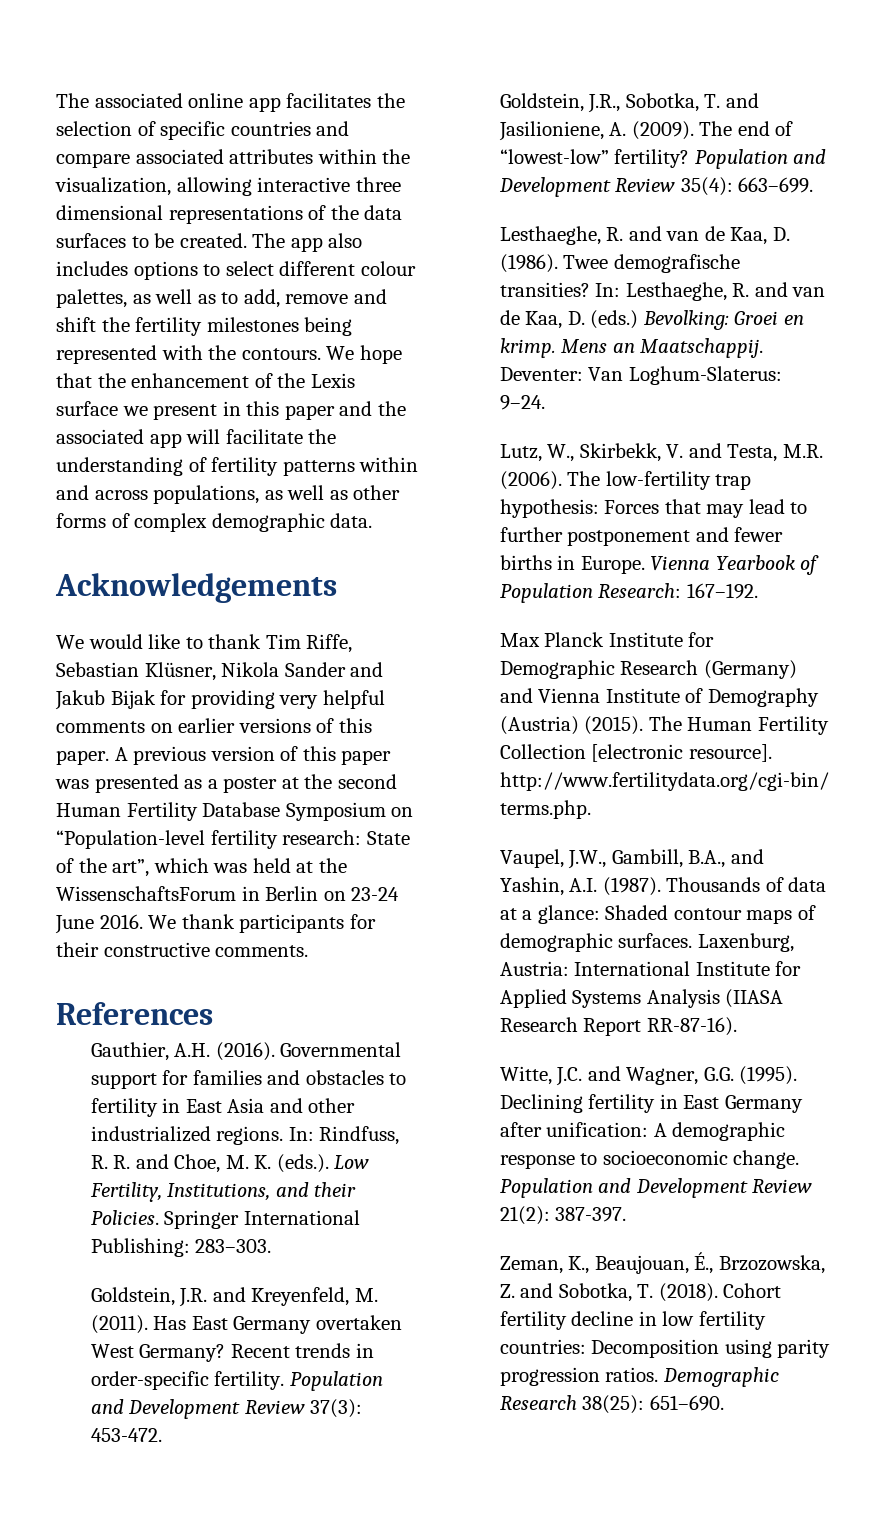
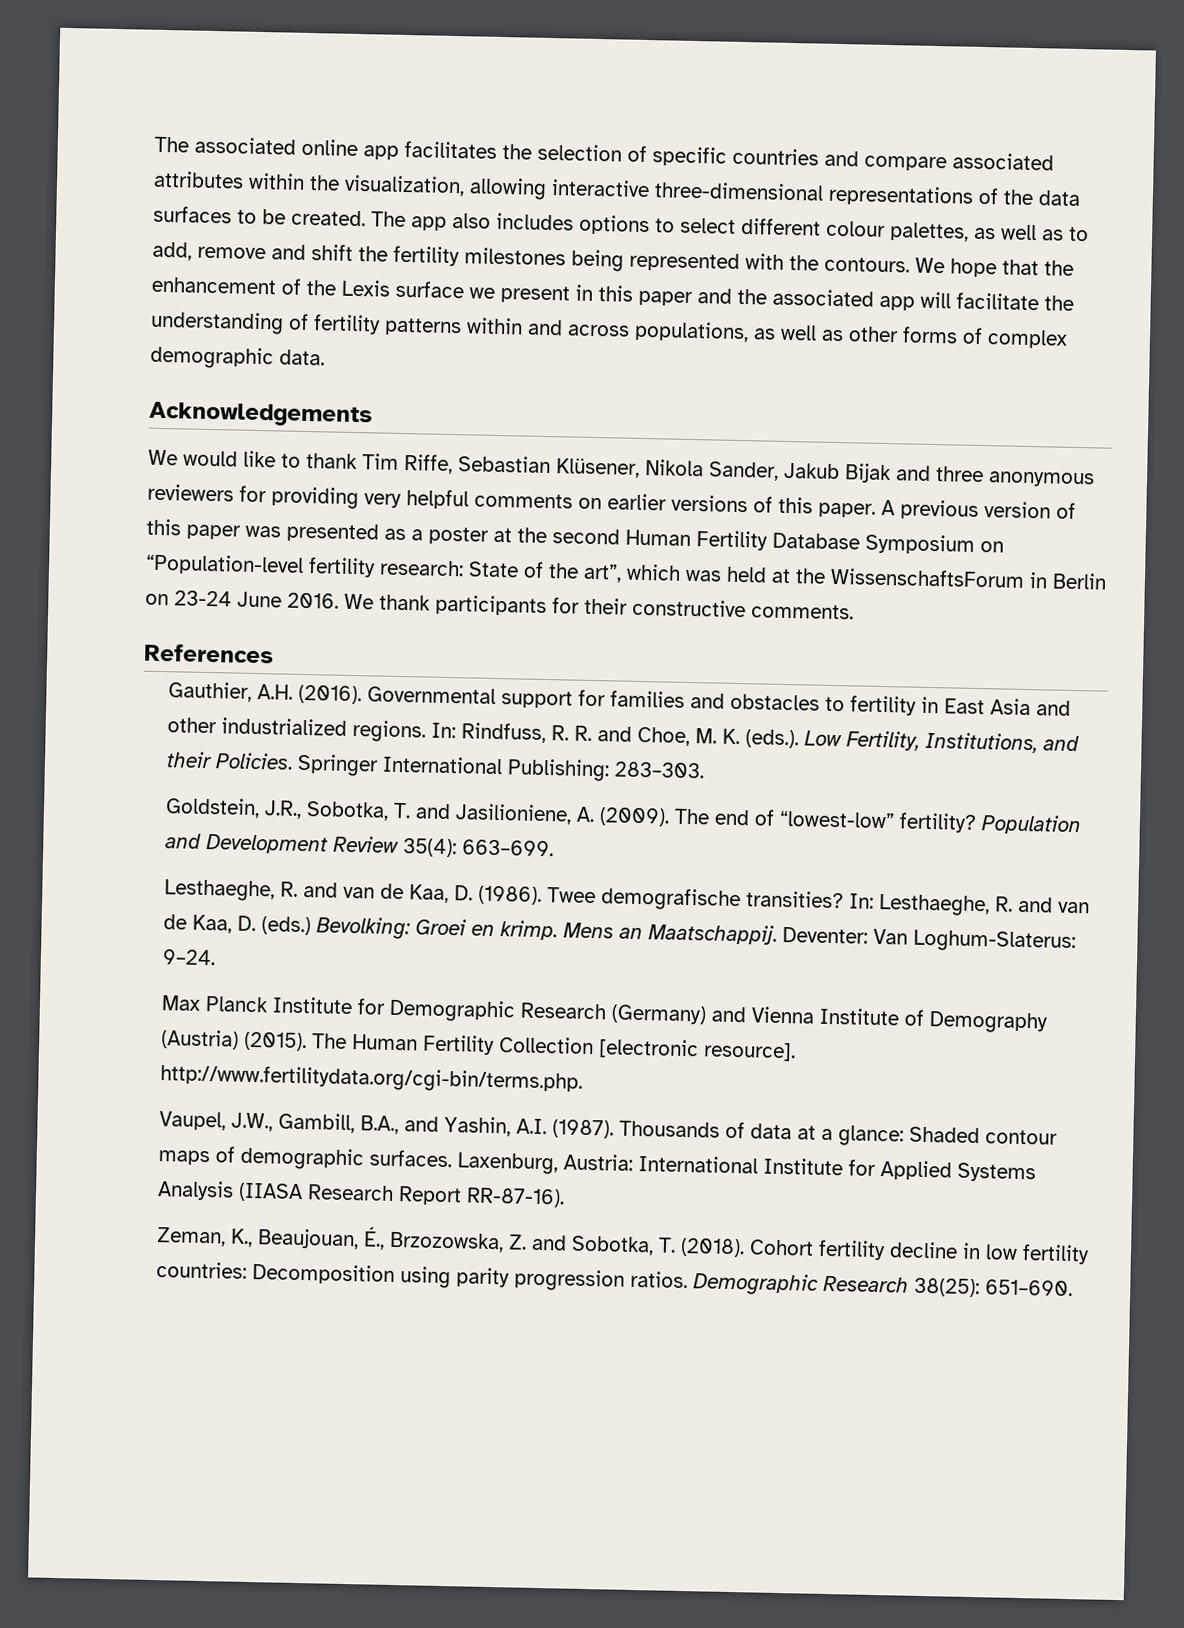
[355,177,401,192] [56,205,163,220] three dimensional -> [654,181,824,201] three-dimensional
[144,662,384,681] [55,690,156,710] Klüsner, Nikola Sander and Jakub Bijak -> [556,457,1095,488] [147,483,234,502] Klüsener, Nikola Sander, Jakub Bijak and three anonymous reviewers
[90,1287,378,1307] [90,1315,402,1334] [90,1343,374,1362] [90,1371,383,1391] [90,1399,363,1419] [90,1428,162,1442] // Goldstein, J.R. and Kreyenfeld, M. (2011). Has East Germany overtaken West Germany? Recent trends in order-specific fertility. Population and Development Review 37(3): 453-472. -> (705, 770) none
[499,443,823,462] [499,471,752,490] [499,499,808,518] [499,527,784,546] [499,555,820,575] [499,583,758,603] // Lutz, W., Skirbekk, V. and Testa, M.R. (2006). The low-fertility trap hypothesis: Forces that may lead to further postponement and fewer births in Europe. Vienna Yearbook of Population Research: 167–192. -> (216, 957) none
[499,1066,798,1086] [499,1094,803,1113] [499,1122,786,1141] [499,1150,800,1169] [499,1178,813,1198] [499,1206,627,1225] // Witte, J.C. and Wagner, G.G. (1995). Declining fertility in East Germany after unification: A demographic response to socioeconomic change. Population and Development Review 21(2): 387-397. -> (565, 1197) none

